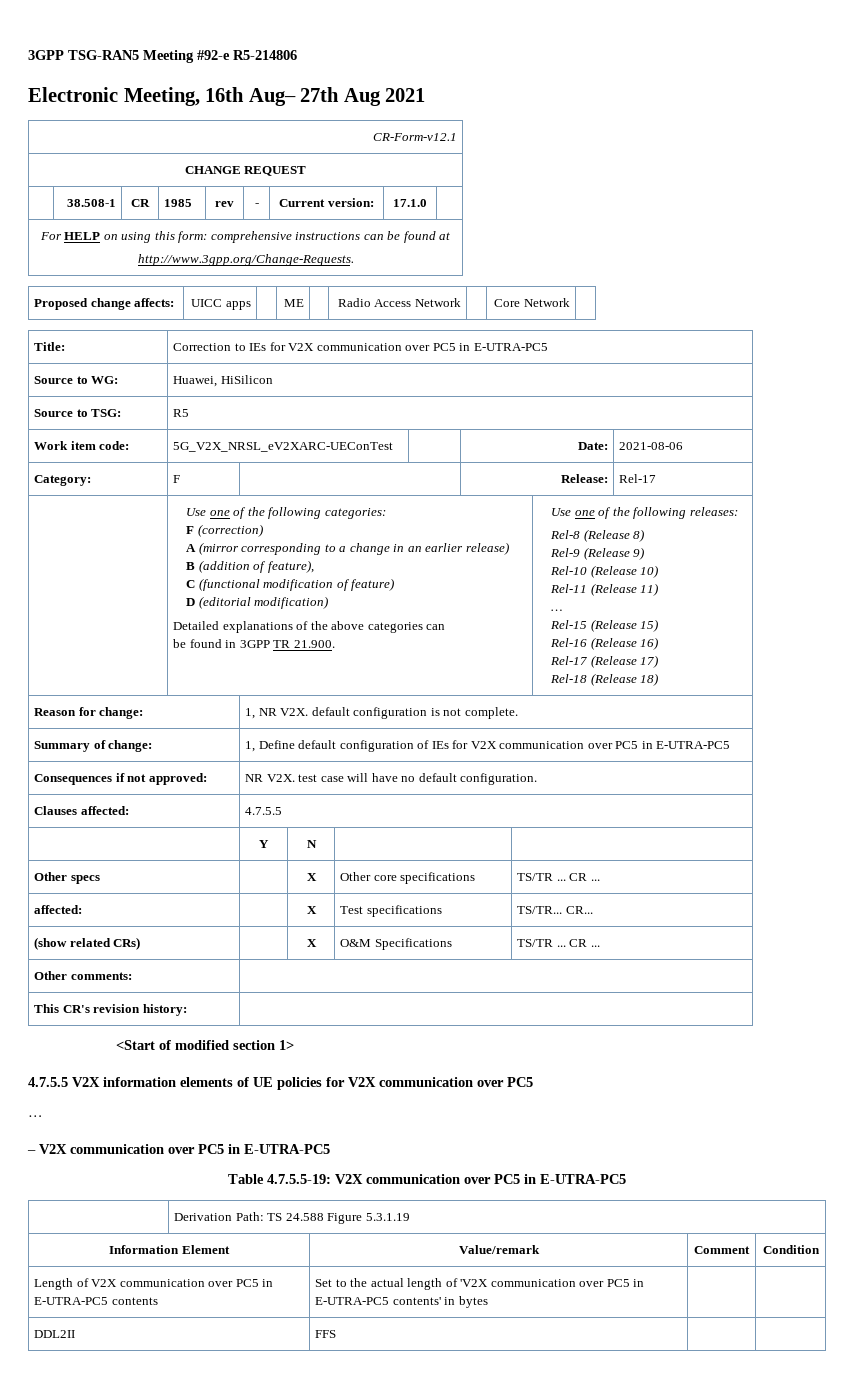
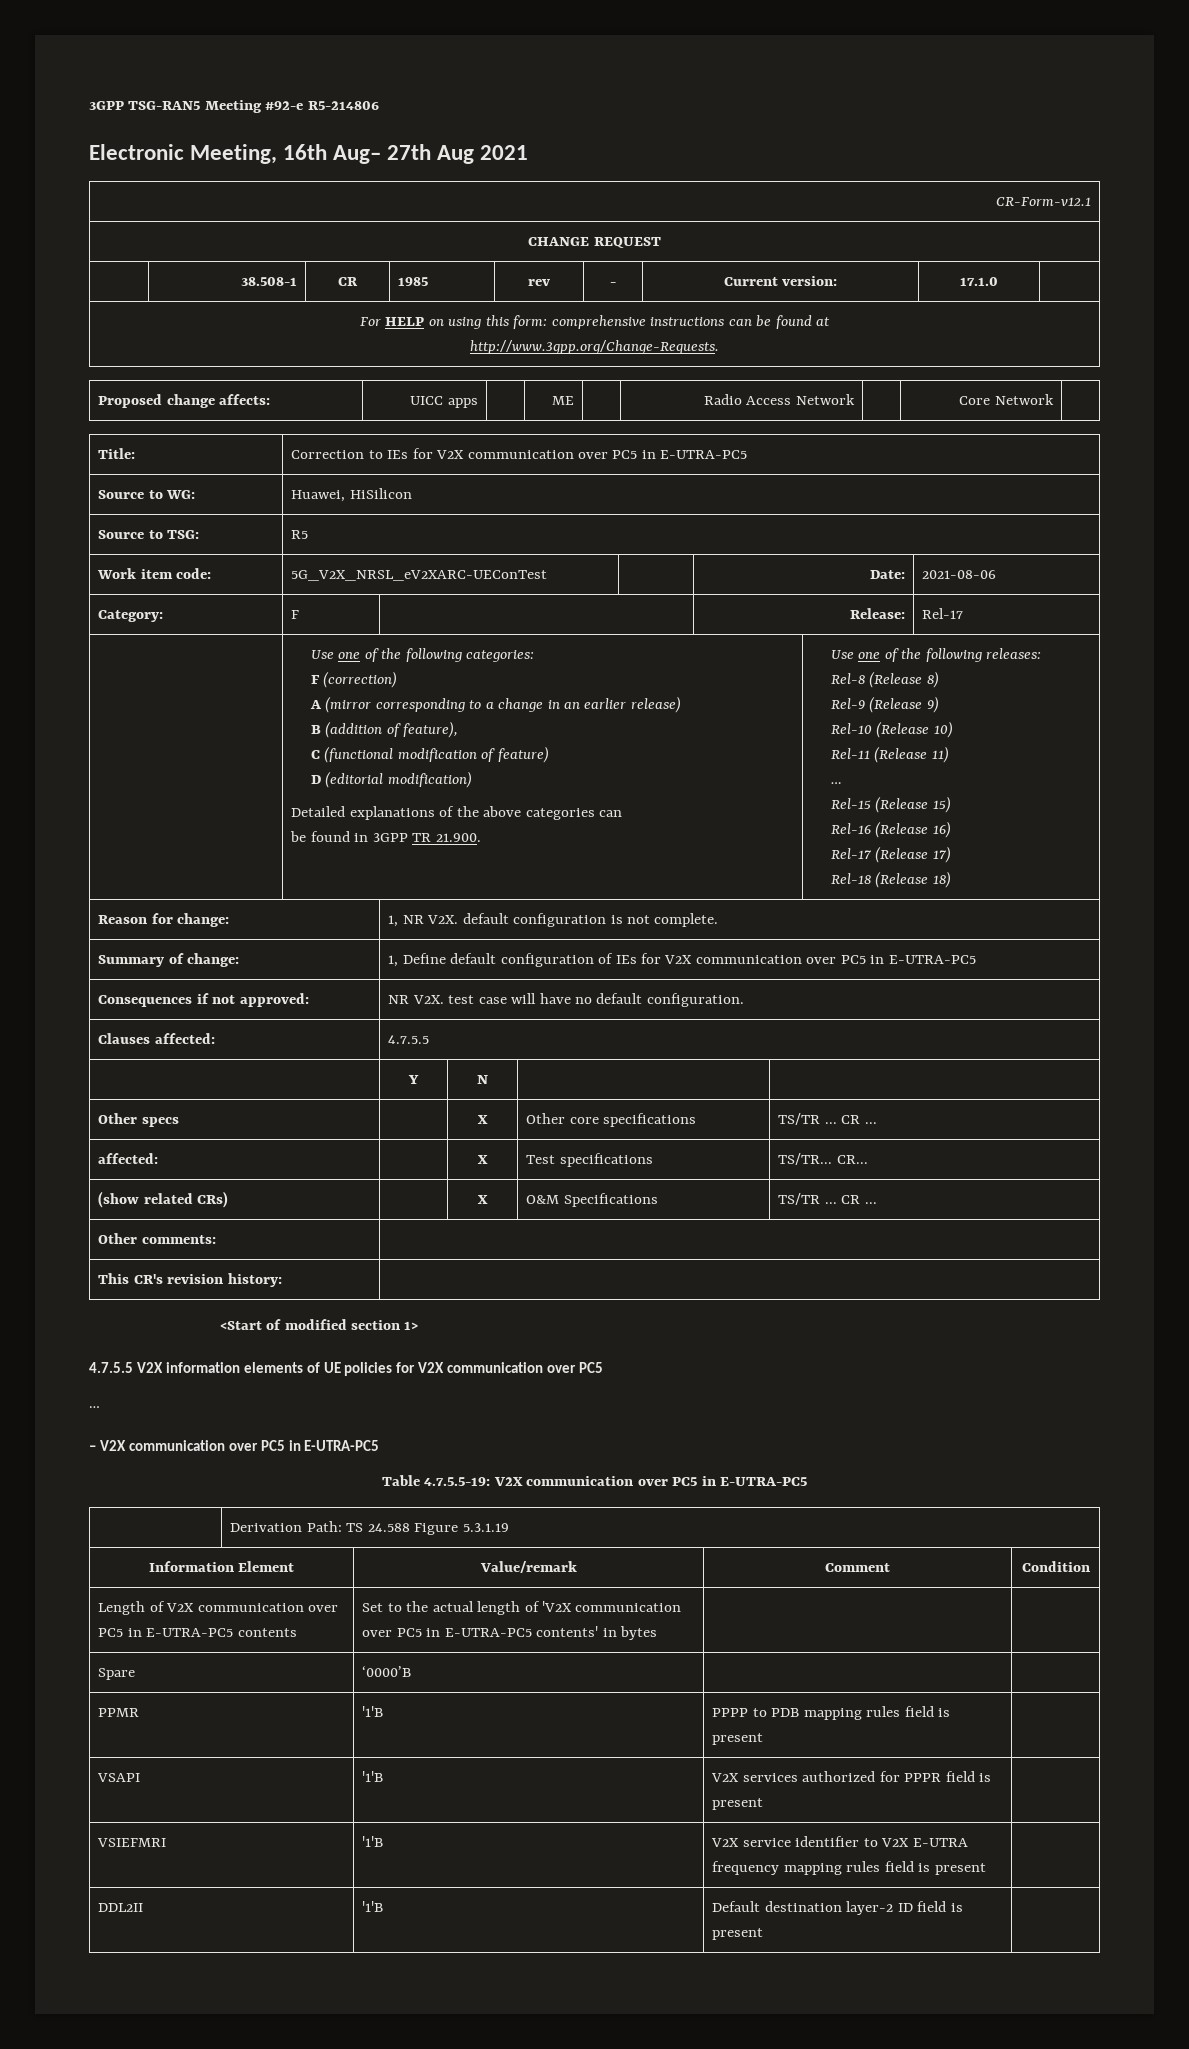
[34,1330,76,1338] [315,1330,337,1338] DDL2II | FFS | -> [98,1668,136,1680] [362,1666,412,1677] [98,1708,140,1717] [362,1706,384,1717] [712,1706,950,1720] [712,1733,764,1745] [97,1773,141,1782] [362,1771,384,1782] [711,1771,991,1782] [712,1798,764,1810] [97,1838,167,1847] [362,1836,384,1847] [711,1836,968,1847] [712,1861,986,1875] [98,1903,144,1912] [362,1901,384,1912] [712,1901,963,1915] [712,1928,764,1940] Spare | ‘0000’B | | // PPMR | '1'B | PPPP to PDB mapping rules field is present | // VSAPI | '1'B | V2X services authorized for PPPR field is present | // VSIEFMRI | '1'B | V2X service identifier to V2X E-UTRA frequency mapping rules field is present | // DDL2II | '1'B | Default destination layer-2 ID field is present

